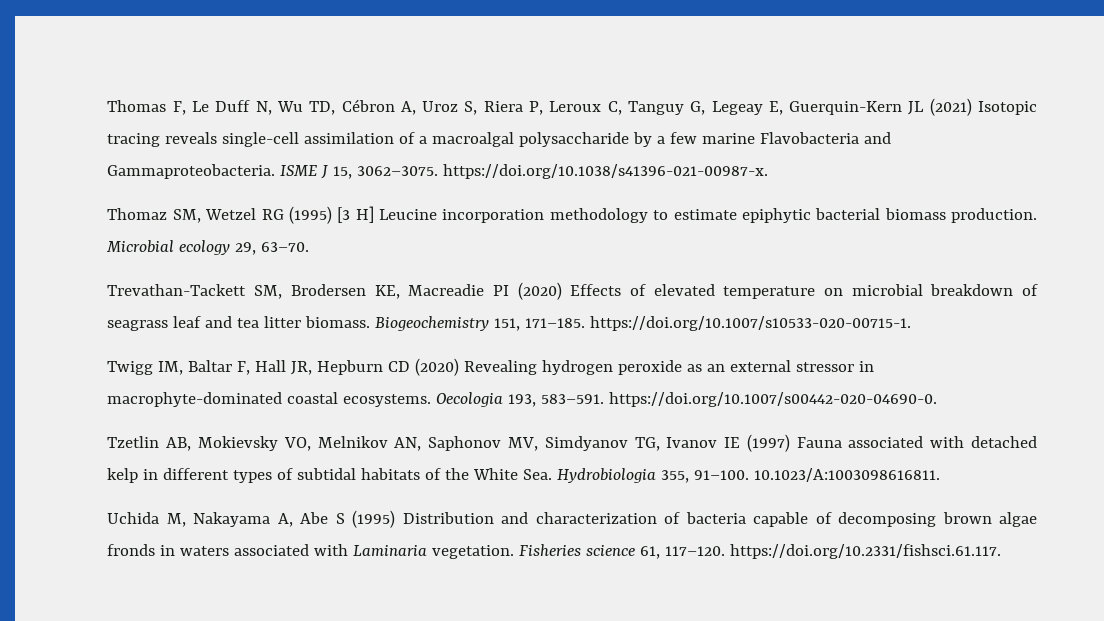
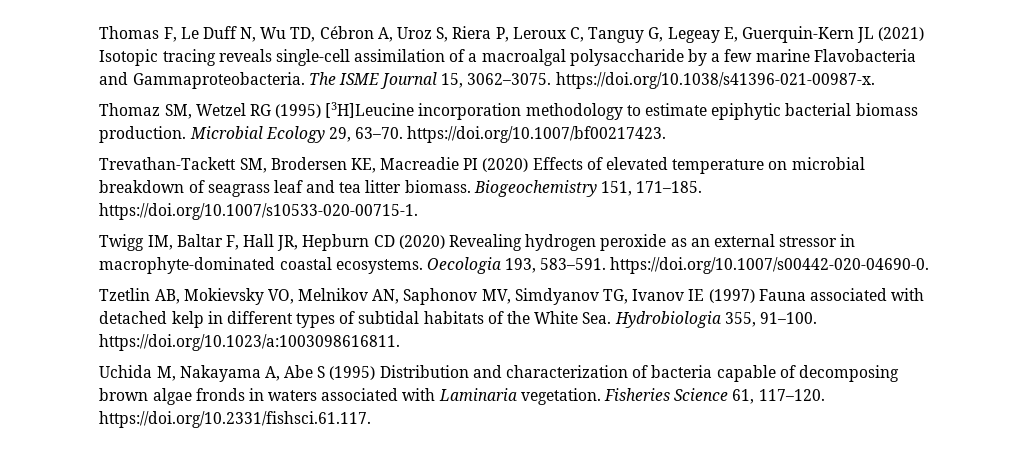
[280,165,329,179] ISME J -> [308,72,438,89] The ISME Journal
[337,206,438,223] [3 H] Leucine -> [325,102,415,118] [3H]Leucine
[179,240,231,255] ecology -> [265,126,325,143] Ecology
(310, 247) none -> [407,126,667,143] https://doi.org/10.1007/bf00217423.
[754,468,941,482] 10.1023/A:1003098616811. -> [99,334,401,351] https://doi.org/10.1023/a:1003098616811.
[586,545,636,556] science -> [674,388,729,401] Science

